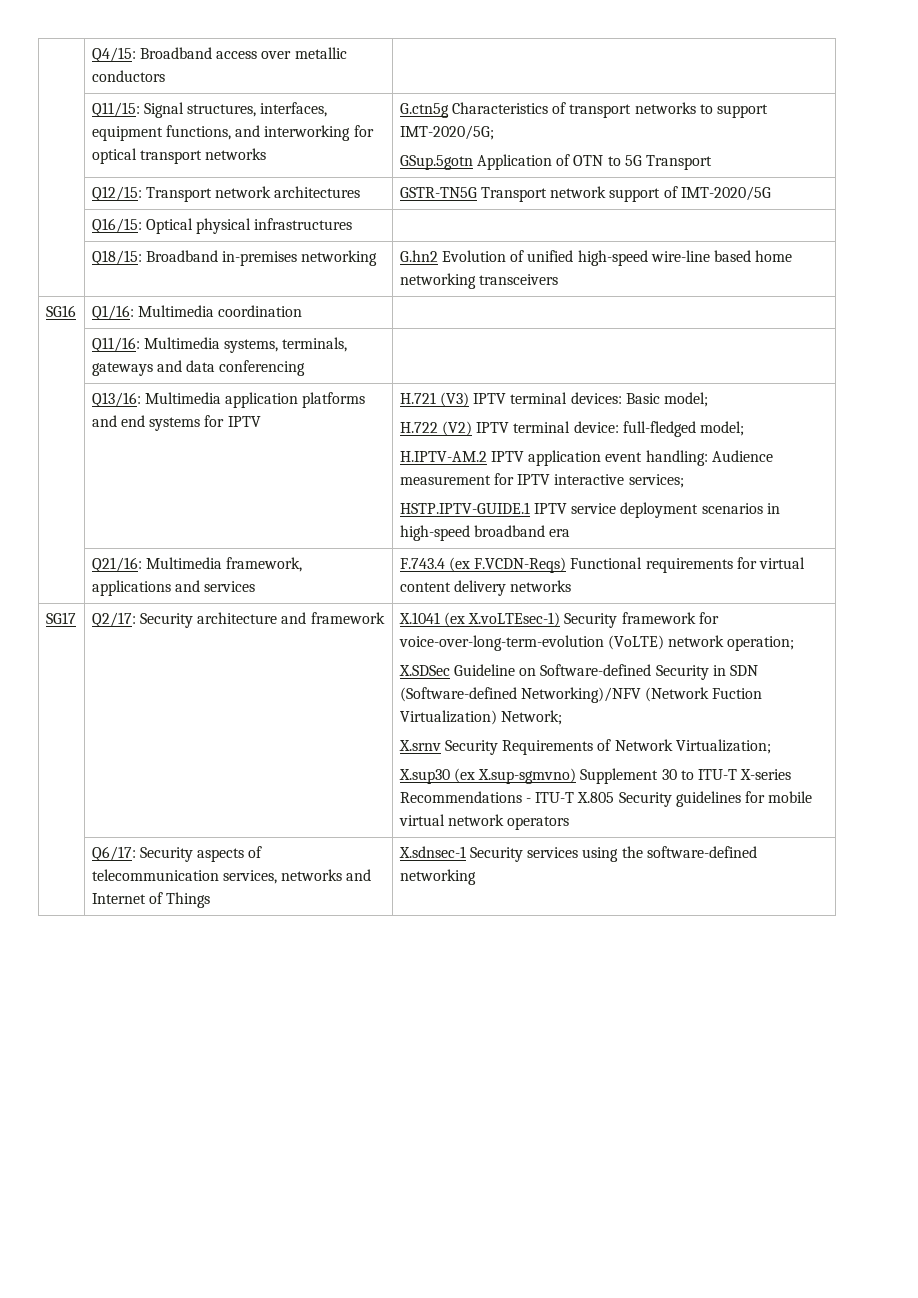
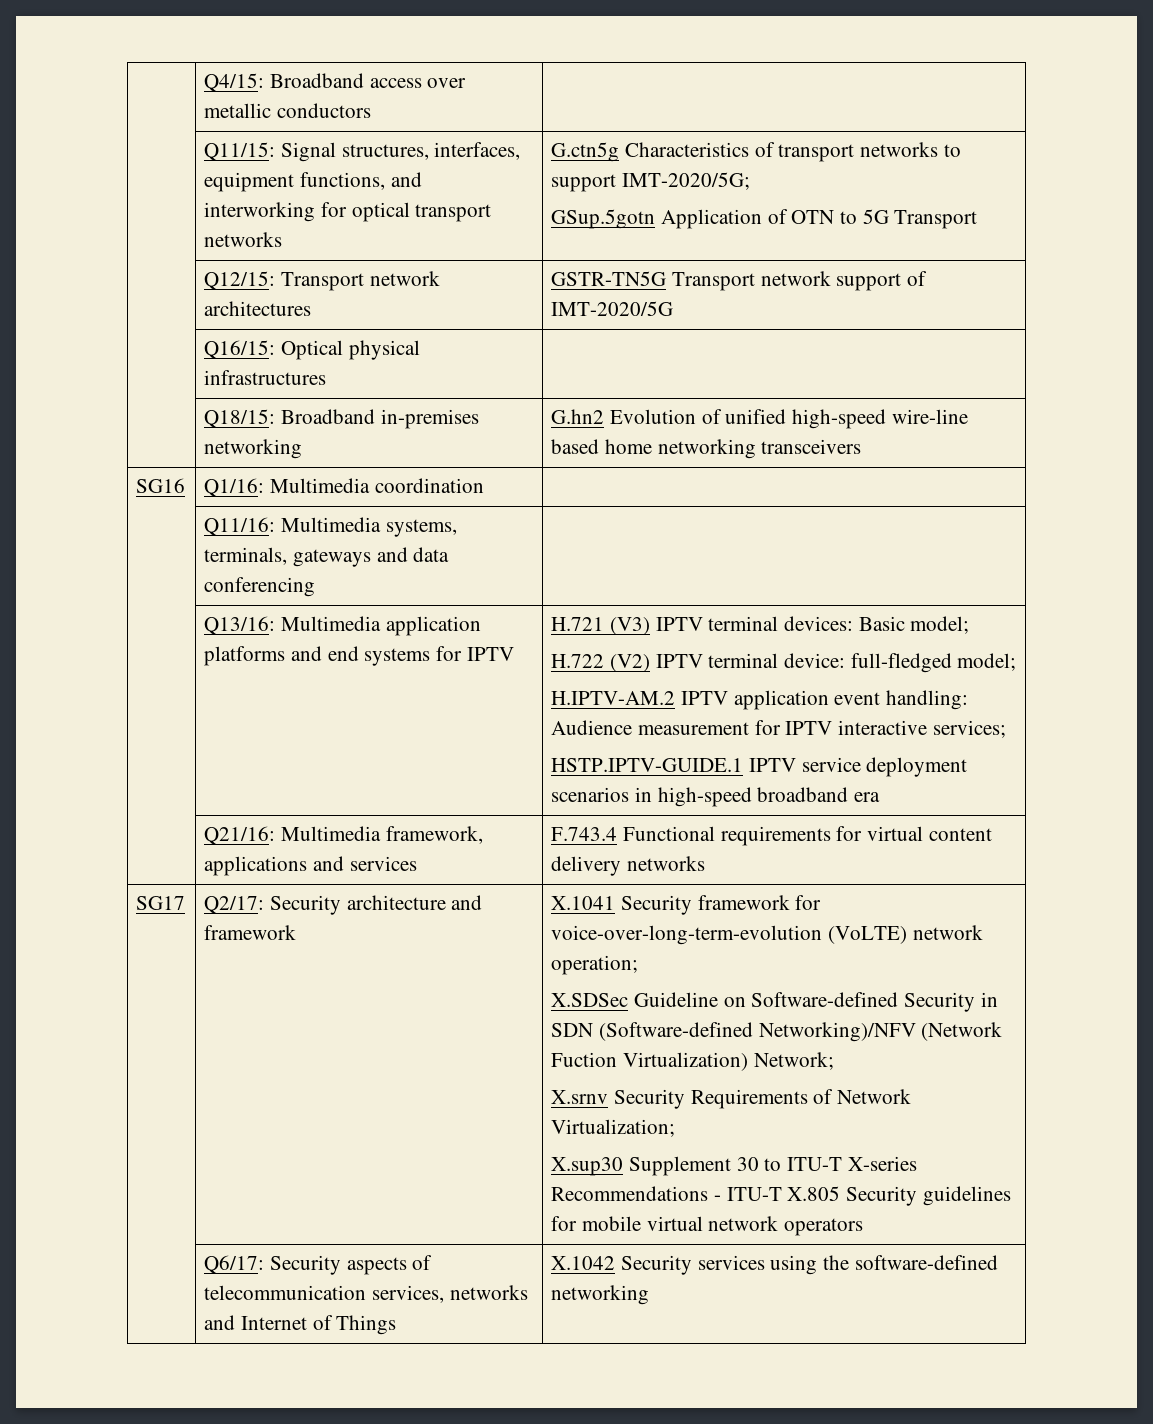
[448,557,567,573] (ex F.VCDN-Reqs) -> (618, 834) none
[443,612,561,627] (ex X.voLTEsec-1) -> (616, 903) none
[453,768,577,784] (ex X.sup-sgmvno) -> (624, 1166) none
[398,846,466,858] X.sdnsec-1 -> [551,1256,616,1270] X.1042

